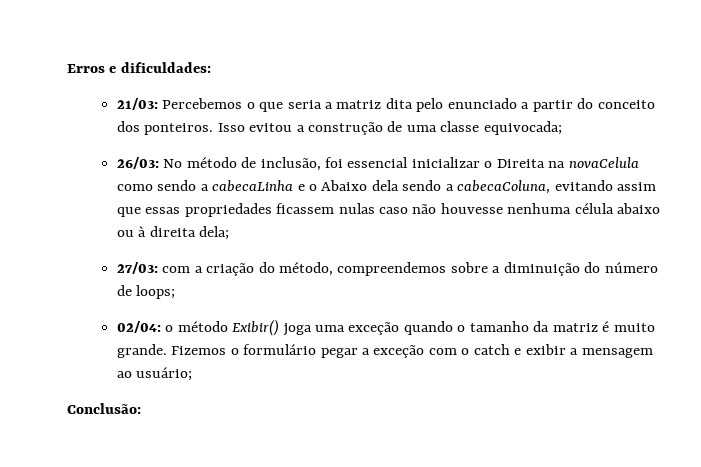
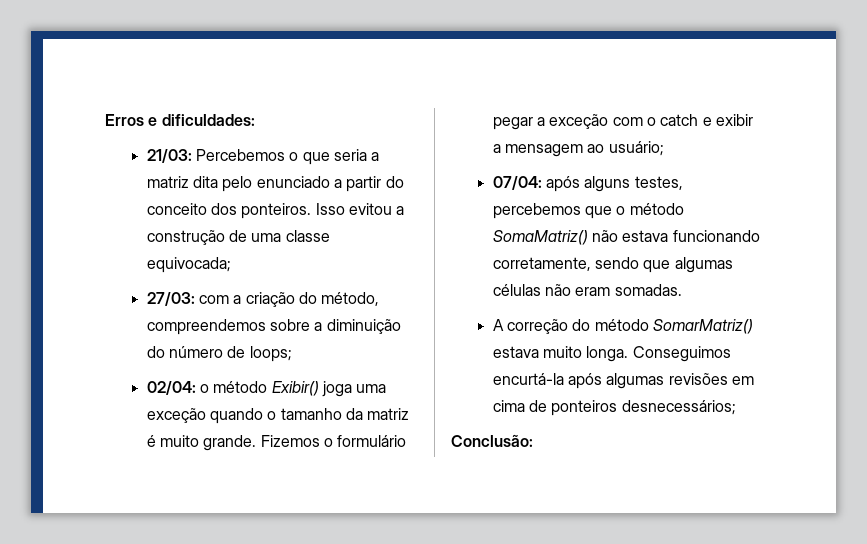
[116,157,639,171] [116,180,657,194] [116,203,661,217] [116,226,230,240] // 26/03: No método de inclusão, foi essencial inicializar o Direita na novaCelula como sendo a cabecaLinha e o Abaixo dela sendo a cabecaColuna, evitando assim que essas propriedades ficassem nulas caso não houvesse nenhuma célula abaixo ou à direita dela; -> (231, 265) none
(193, 374) none -> [492,176,683,192] [492,203,684,219] [492,230,760,245] [492,257,733,273] [492,284,682,296] [492,319,753,334] [492,346,731,362] [492,373,754,389] [492,400,736,416] // 07/04: após alguns testes, percebemos que o método SomaMatriz() não estava funcionando corretamente, sendo que algumas células não eram somadas. // A correção do método SomarMatriz() estava muito longa. Conseguimos encurtá-la após algumas revisões em cima de ponteiros desnecessários;

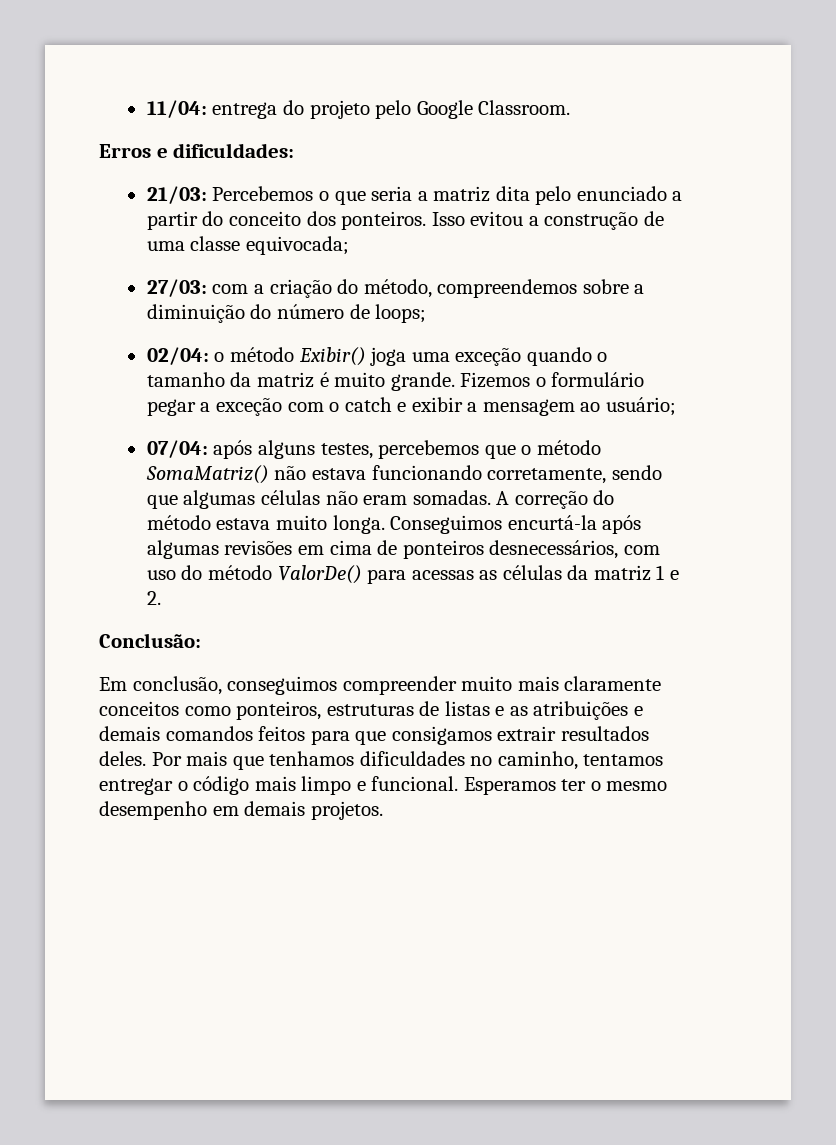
(105, 120) none -> [146,100,571,119] 11/04: entrega do projeto pelo Google Classroom. //
(682, 290) // -> (491, 497) none
[652,319,753,334] SomarMatriz() -> (211, 522) none
[621,400,736,415] [451,434,533,447] desnecessários; // Conclusão: -> [489,540,660,559] [146,565,679,584] [146,591,161,605] [99,633,201,648] [99,676,662,695] [99,701,643,720] [99,726,649,745] [99,751,664,770] [99,776,668,795] [99,801,383,820] desnecessários, com uso do método ValorDe() para acessas as células da matriz 1 e 2. // Conclusão: // Em conclusão, conseguimos compreender muito mais claramente conceitos como ponteiros, estruturas de listas e as atribuições e demais comandos feitos para que consigamos extrair resultados deles. Por mais que tenhamos dificuldades no caminho, tentamos entregar o código mais limpo e funcional. Esperamos ter o mesmo desempenho em demais projetos.

